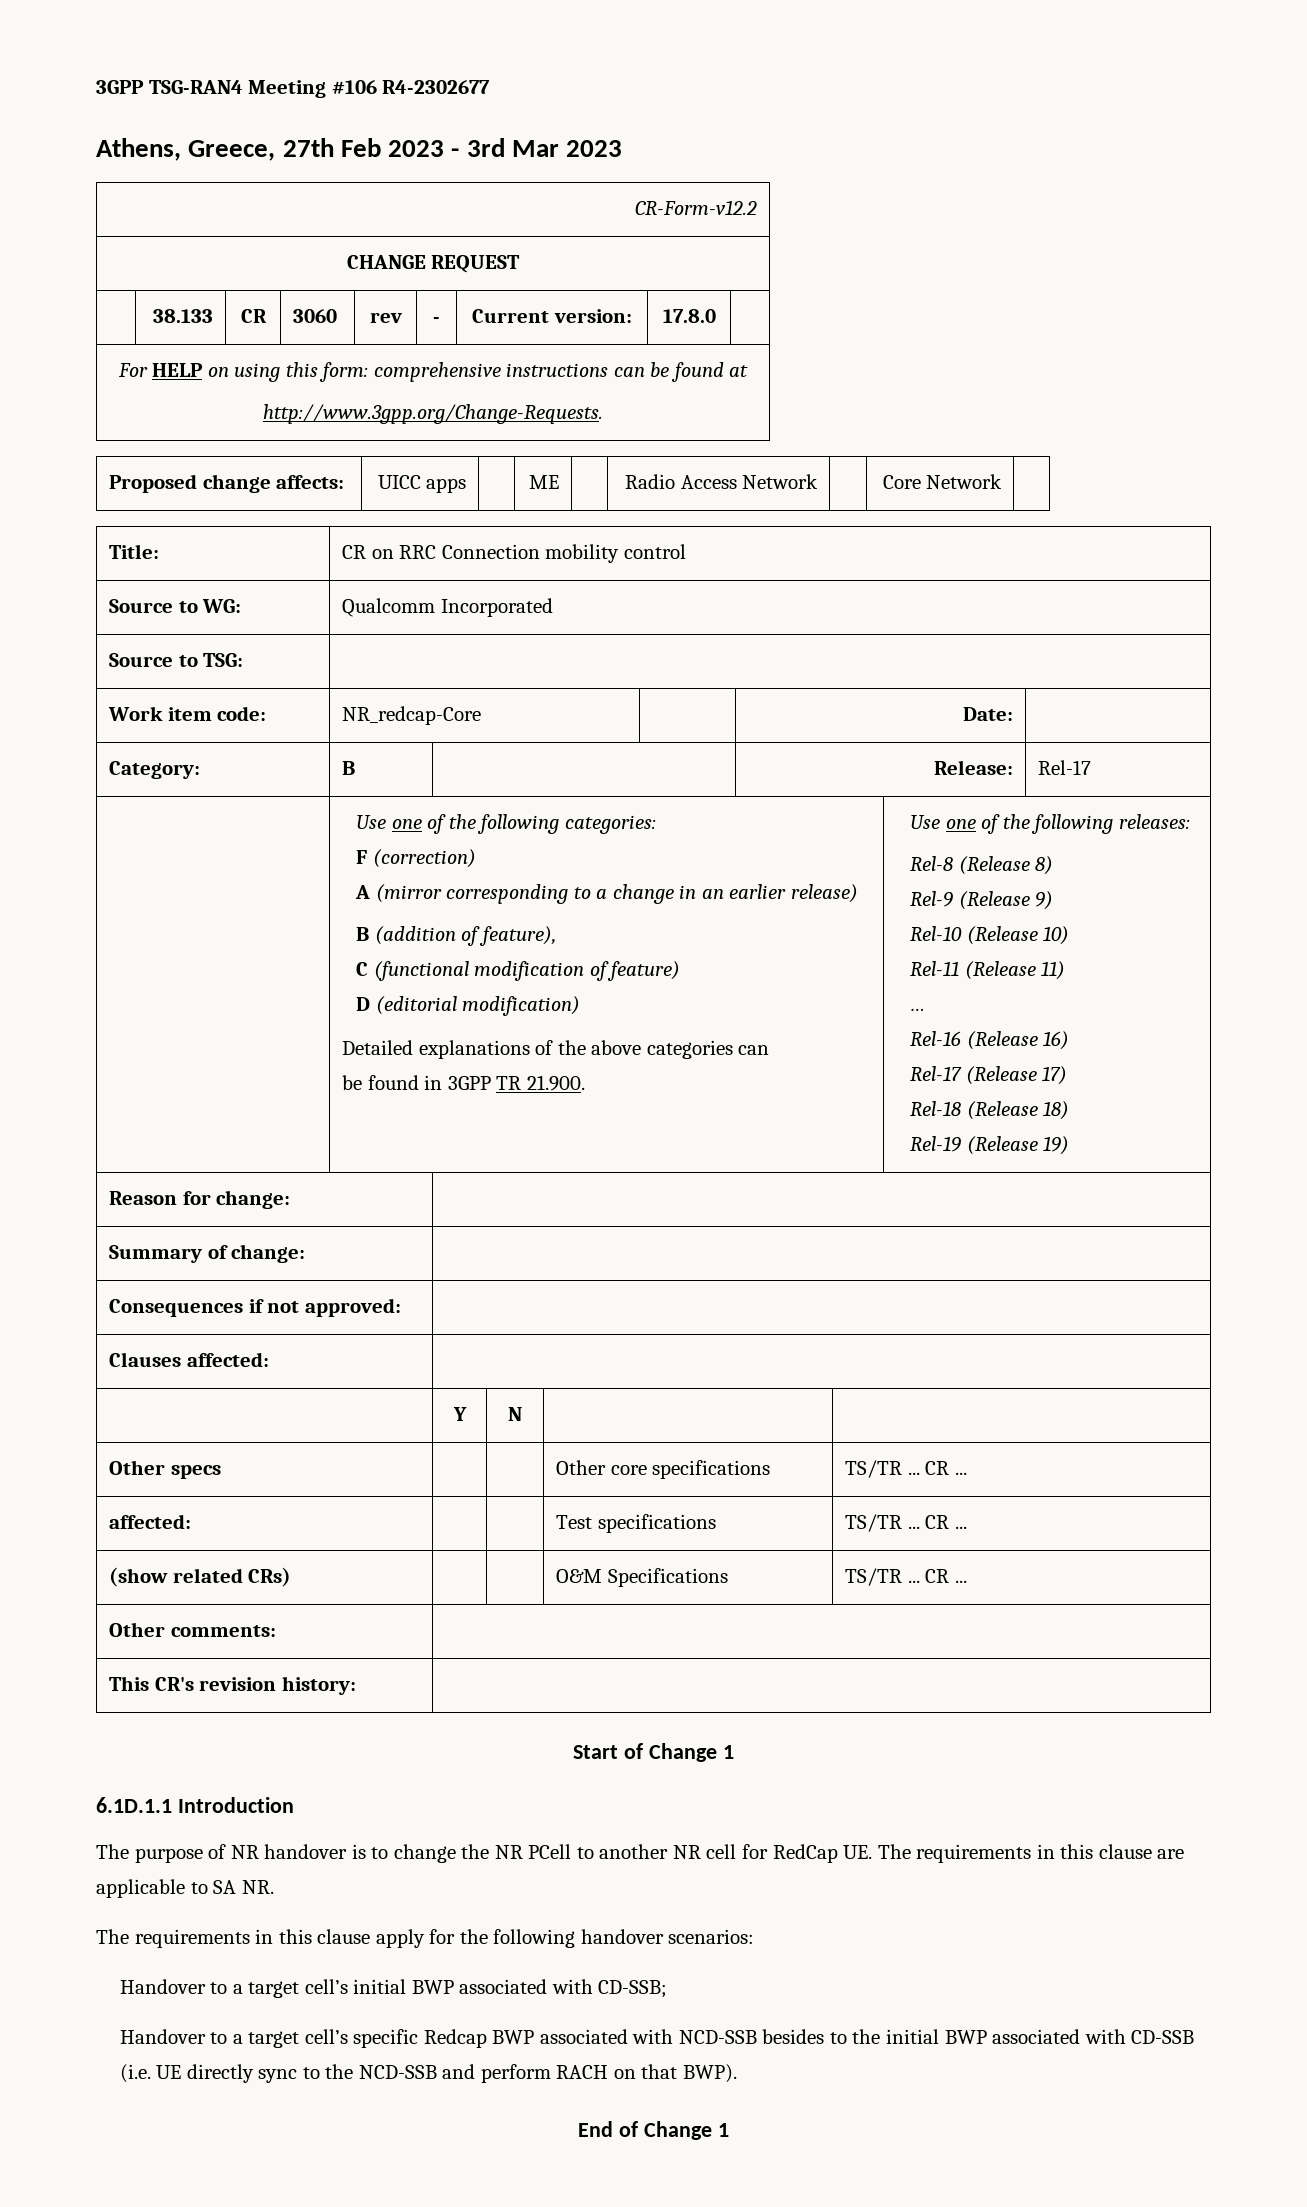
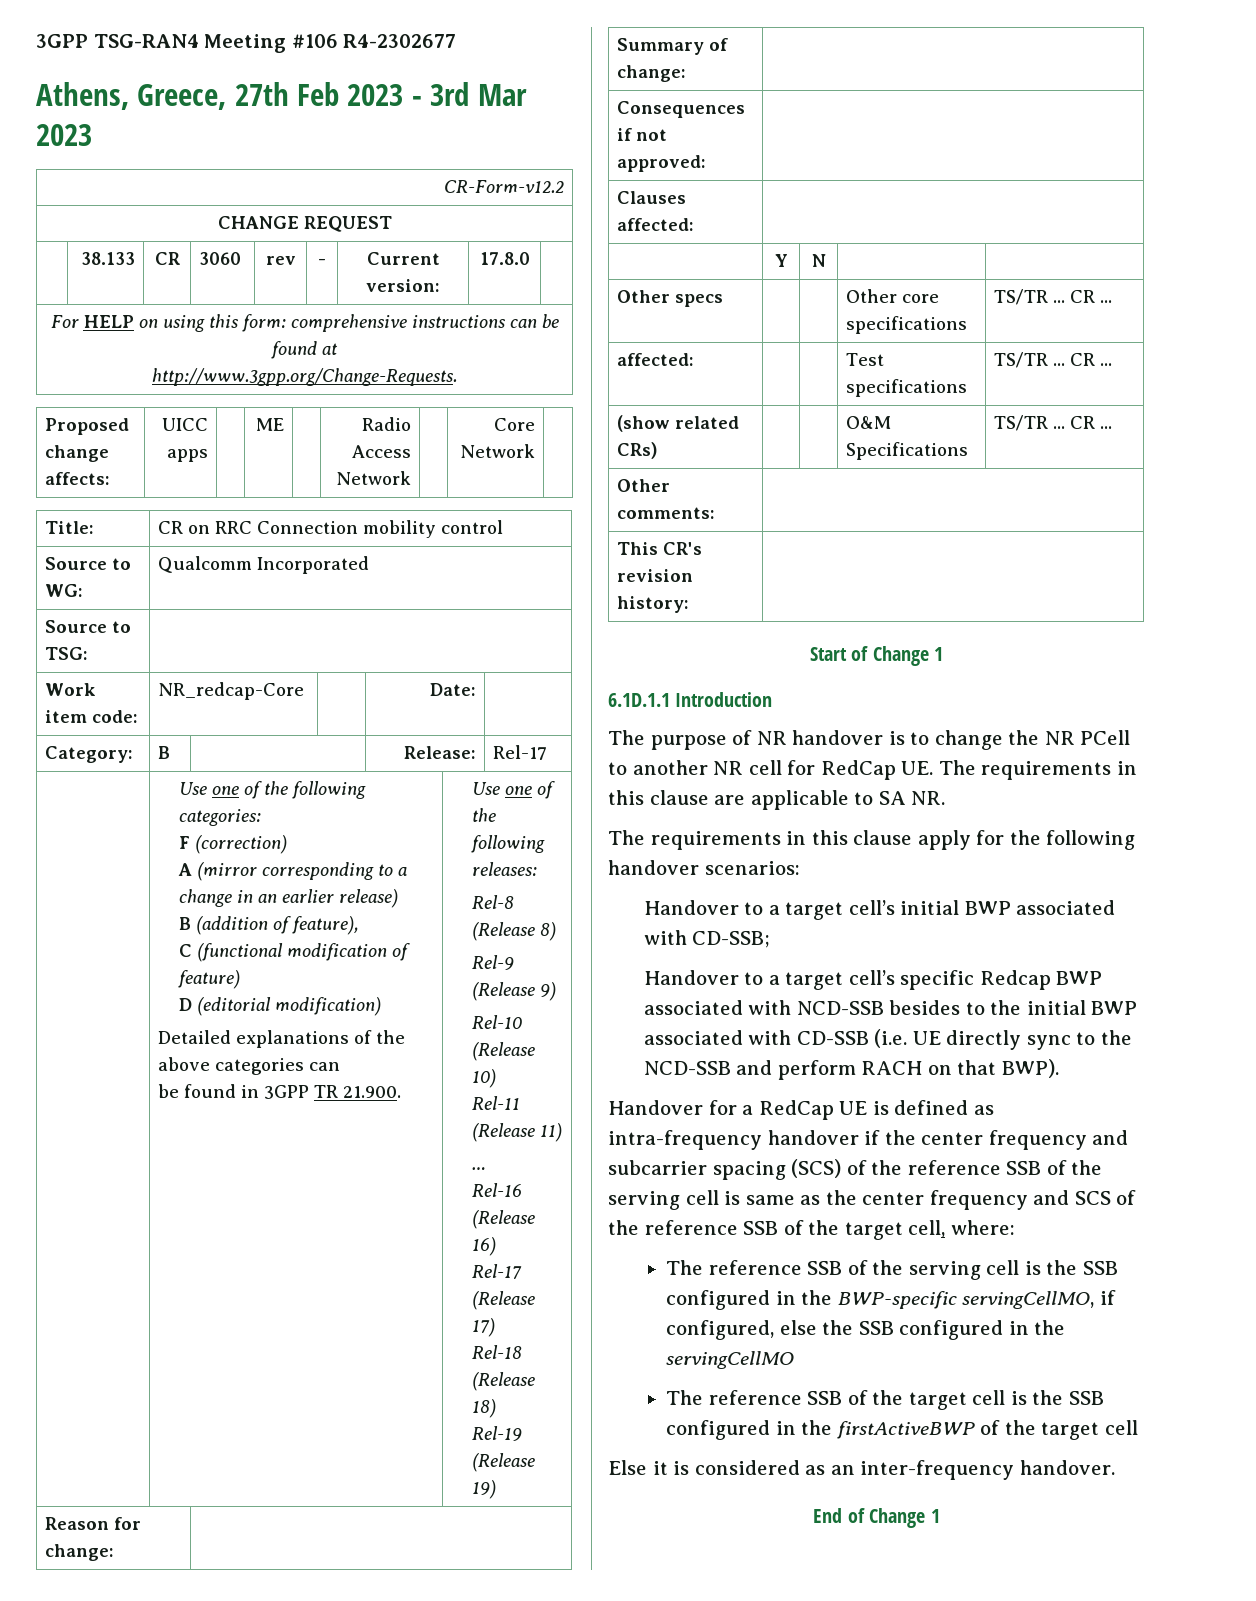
(737, 2073) none -> [608,1100,994,1120] [608,1130,1129,1150] [608,1159,1103,1180] [608,1190,1137,1210] [608,1220,1015,1240] [666,1260,1119,1280] [666,1290,1116,1310] [666,1320,1066,1340] [666,1351,795,1369] [666,1390,1105,1410] [666,1420,1138,1440] [608,1460,1115,1480] // Handover for a RedCap UE is defined as intra-frequency handover if the center frequency and subcarrier spacing (SCS) of the reference SSB of the serving cell is same as the center frequency and SCS of the reference SSB of the target cell, where: // The reference SSB of the serving cell is the SSB configured in the BWP-specific servingCellMO, if configured, else the SSB configured in the servingCellMO // The reference SSB of the target cell is the SSB configured in the firstActiveBWP of the target cell // Else it is considered as an inter-frequency handover.

